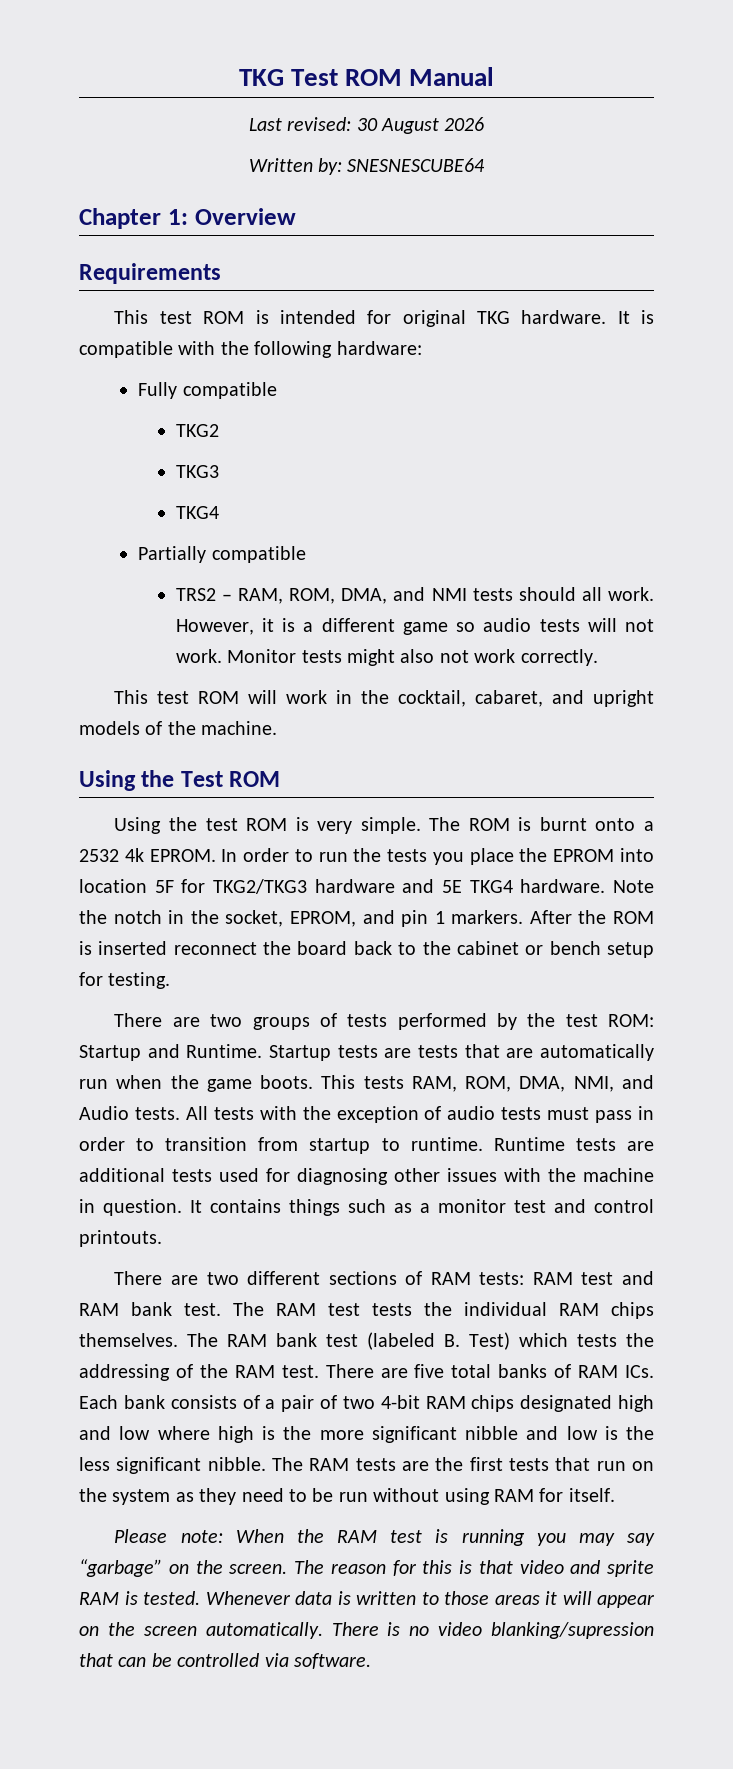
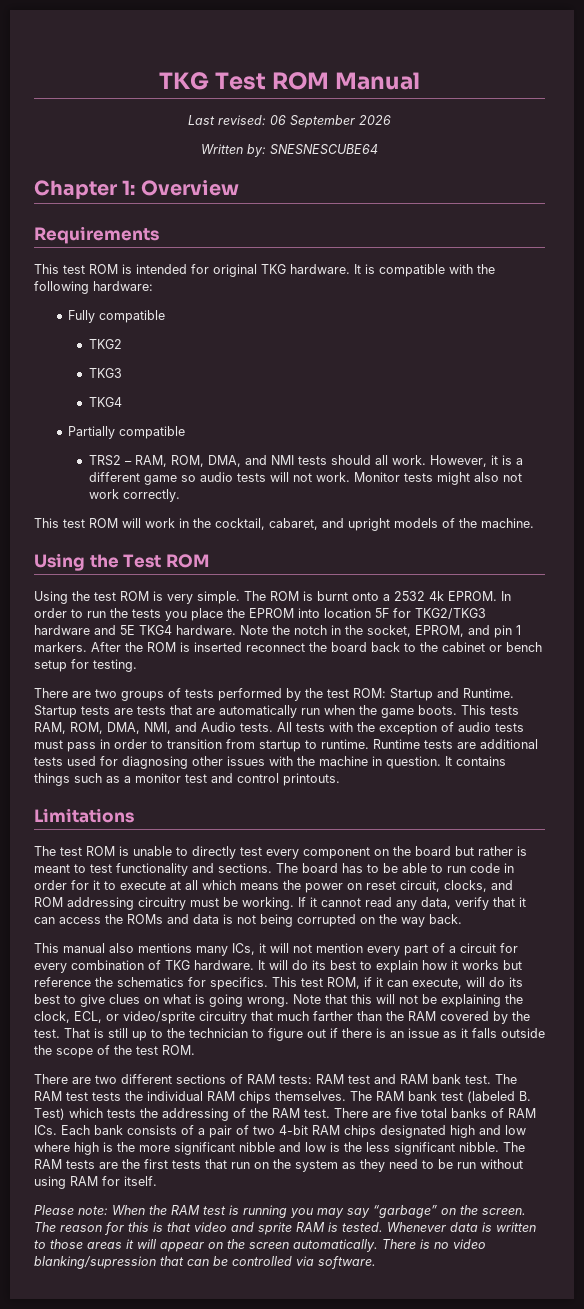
[356,118,439,134] 30 August -> [270,115,355,128] 06 September
(162, 1238) none -> [34,808,134,823] [34,846,527,859] [34,863,514,876] [34,880,513,893] [34,897,526,910] [34,914,462,927] [34,943,518,956] [34,960,522,973] [34,977,523,990] [34,994,523,1007] [34,1011,530,1024] [34,1028,545,1041] [34,1045,195,1058] // Limitations // The test ROM is unable to directly test every component on the board but rather is meant to test functionality and sections. The board has to be able to run code in order for it to execute at all which means the power on reset circuit, clocks, and ROM addressing circuitry must be working. If it cannot read any data, verify that it can access the ROMs and data is not being corrupted on the way back. // This manual also mentions many ICs, it will not mention every part of a circuit for every combination of TKG hardware. It will do its best to explain how it works but reference the schematics for specifics. This test ROM, if it can execute, will do its best to give clues on what is going wrong. Note that this will not be explaining the clock, ECL, or video/sprite circuitry that much farther than the RAM covered by the test. That is still up to the technician to figure out if there is an issue as it falls outside the scope of the test ROM.

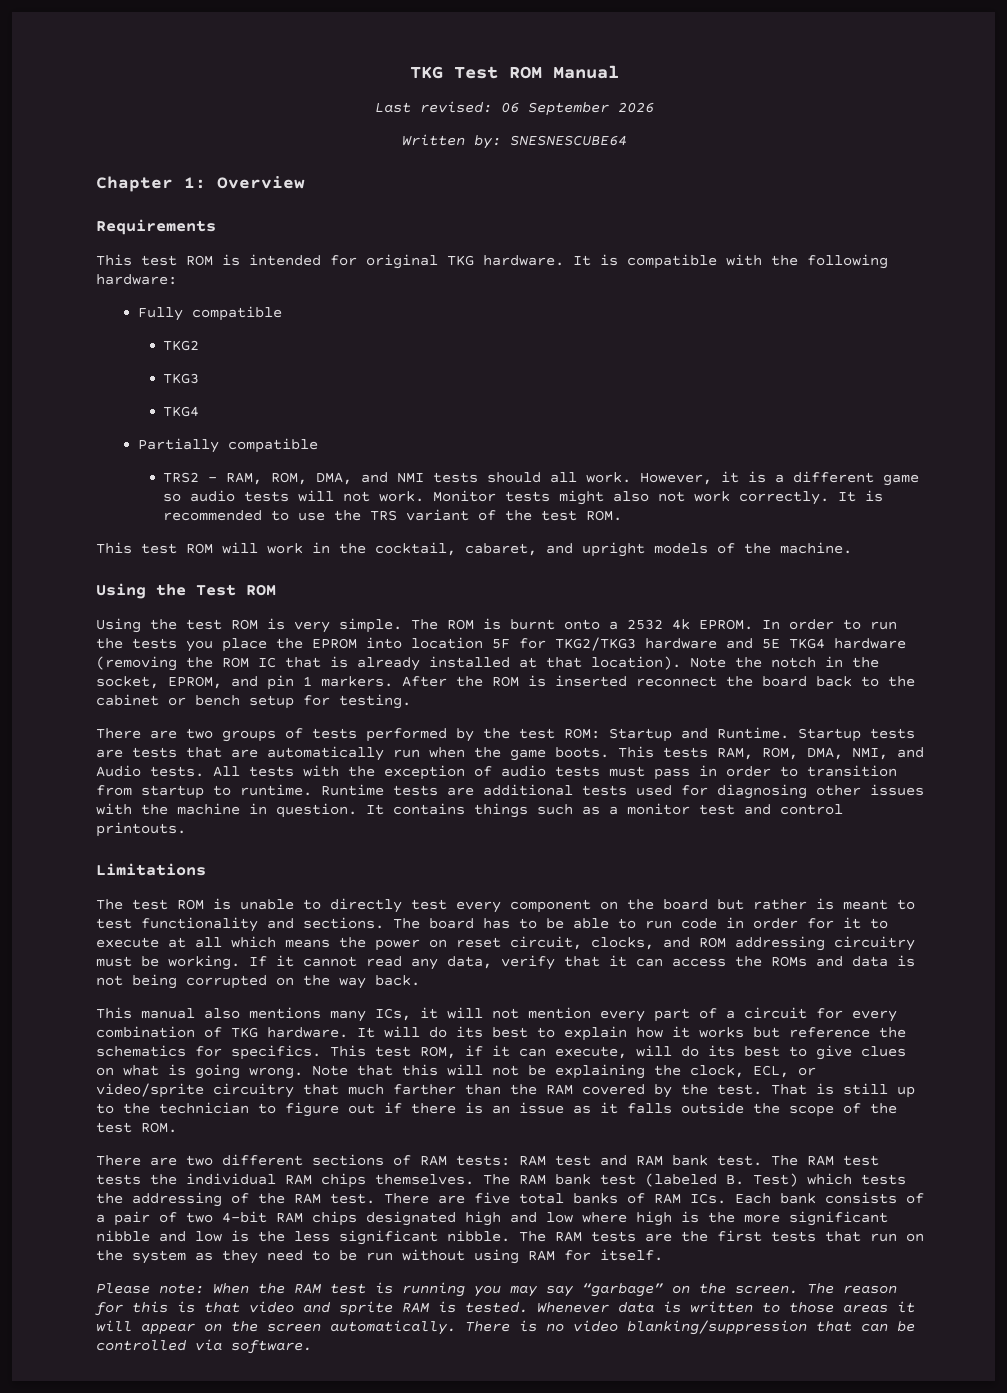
(180, 495) none -> [838,490,884,502] [163,509,623,521] It is recommended to use the TRS variant of the test ROM.
[176,625,236,635] hardware. -> [834,638,906,649] [96,656,681,671] hardware (removing the ROM IC that is already installed at that location).
[34,1256,156,1269] blanking/supression -> [627,1320,807,1335] blanking/suppression

